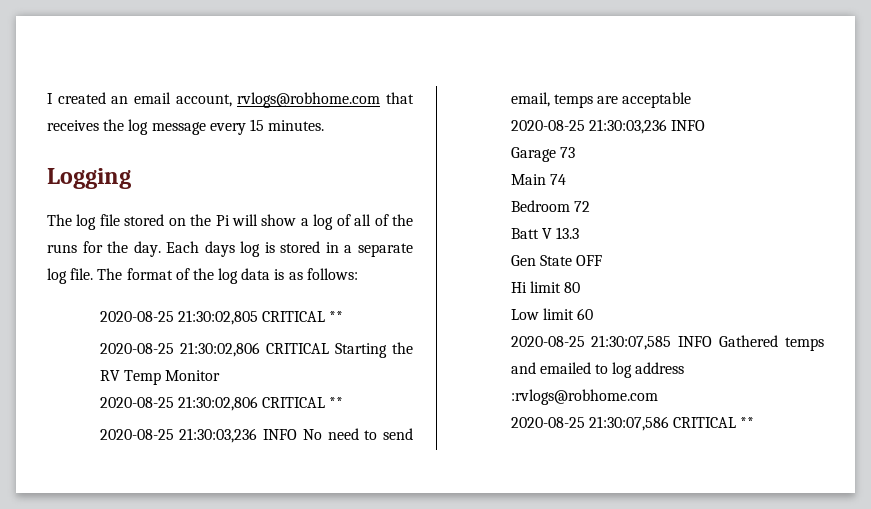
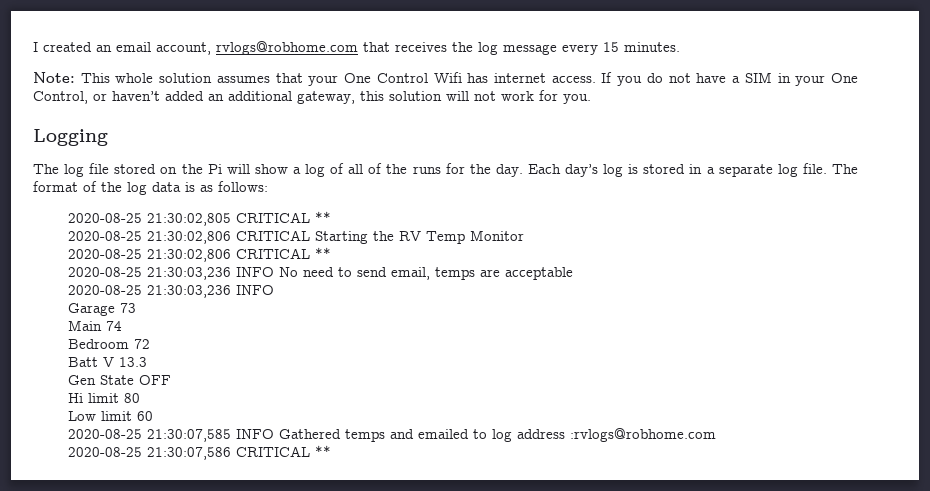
(325, 125) none -> [33,72,859,86] [33,90,591,104] // Note: This whole solution assumes that your One Control Wifi has internet access. If you do not have a SIM in your One Control, or haven’t added an additional gateway, this solution will not work for you.
[204,241,235,257] days -> [565,164,599,177] day’s

